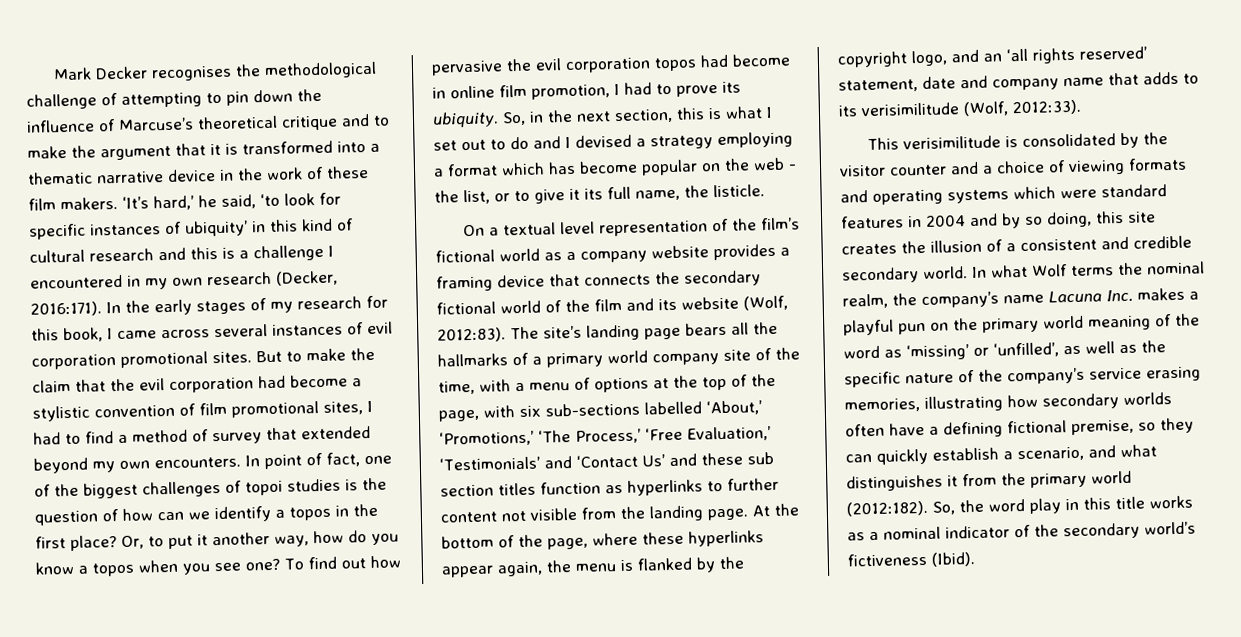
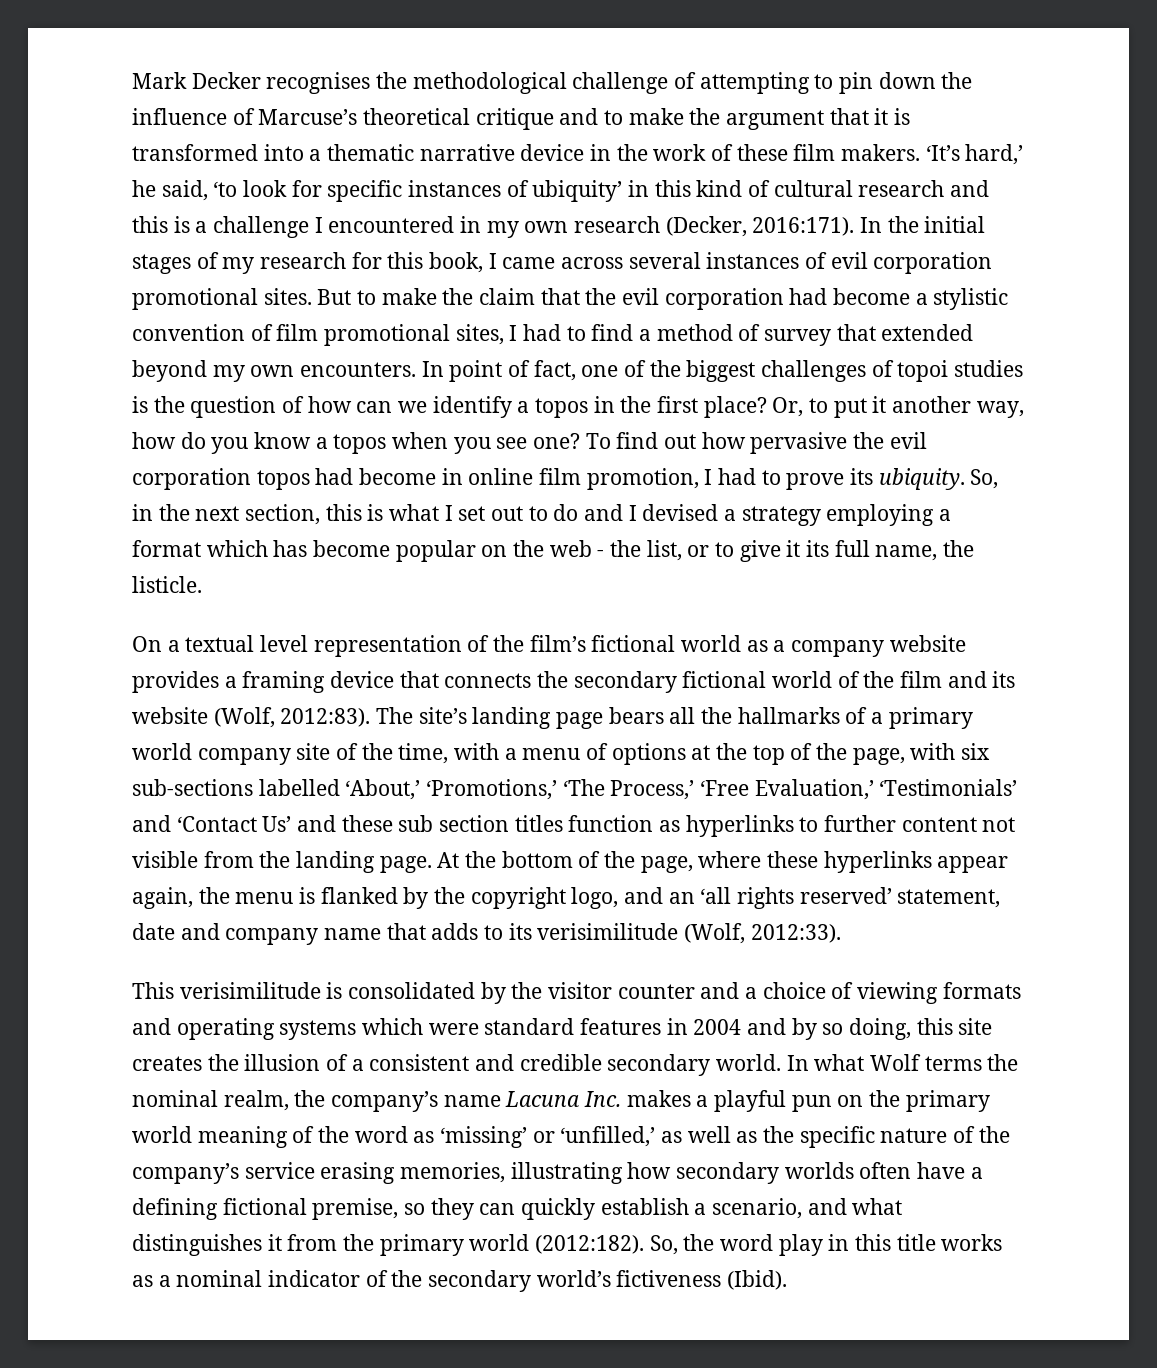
[154,299,192,316] early -> [924,216,986,233] initial
[993,342,1059,358] ‘unfilled’, -> [560,1126,656,1147] ‘unfilled,’

